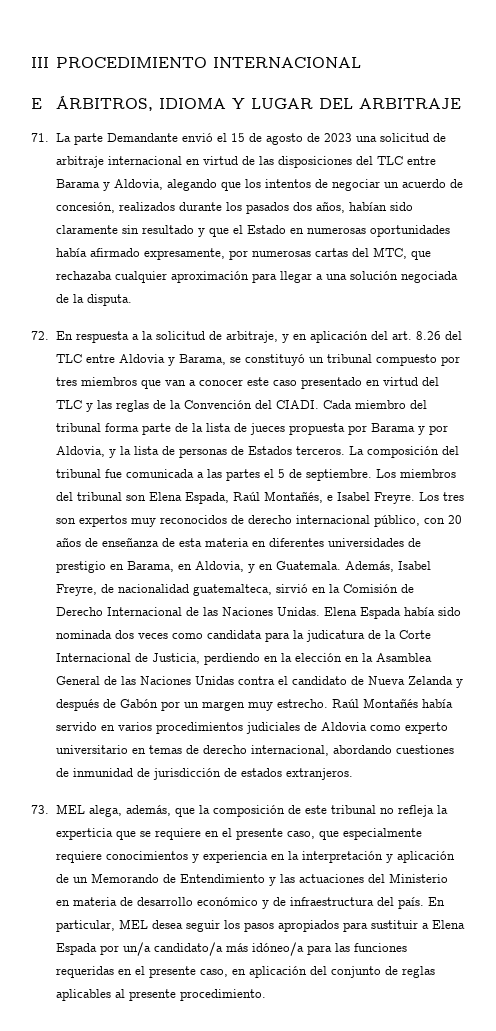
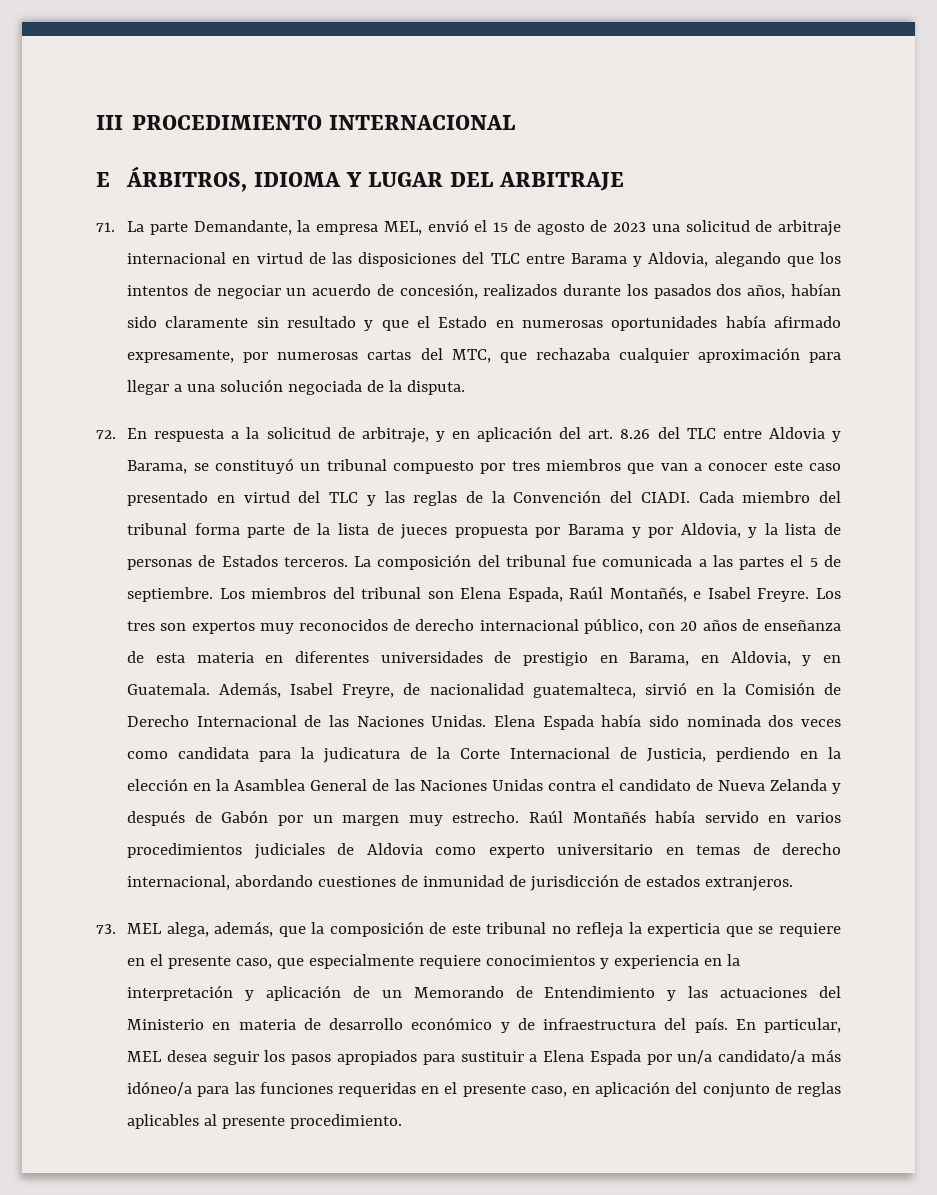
[107,133,179,142] Demandante -> [193,220,422,235] Demandante, la empresa MEL,

